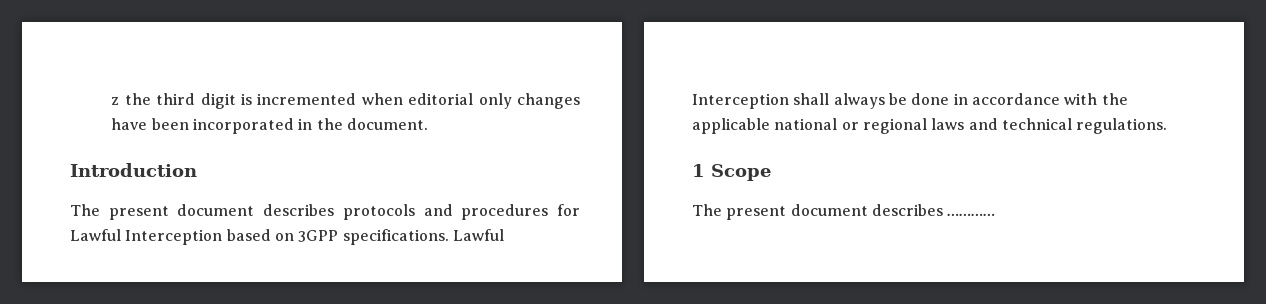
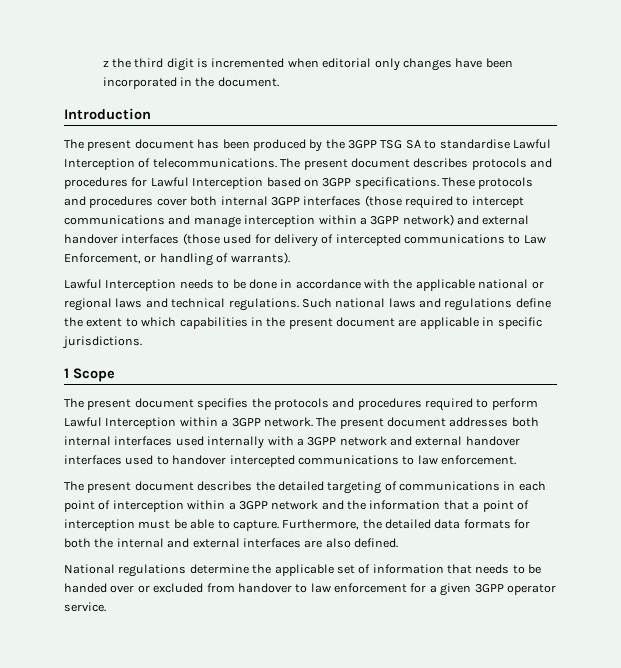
(255, 210) none -> [197,139,551,152] [64,158,410,170] has been produced by the 3GPP TSG SA to standardise Lawful Interception of telecommunications. The present document
[452,229,504,241] [692,93,885,109] Lawful Interception shall always -> [442,177,534,189] [64,195,524,209] [64,214,530,228] [64,233,546,247] [64,252,290,266] [64,279,230,291] These protocols and procedures cover both internal 3GPP interfaces (those required to intercept communications and manage interception within a 3GPP network) and external handover interfaces (those used for delivery of intercepted communications to Law Enforcement, or handling of warrants). // Lawful Interception needs to
[692,164,771,181] [692,204,996,220] // 1 Scope // The present document describes ………… -> [301,298,551,311] [64,317,542,329] [62,336,142,349] [64,368,115,382] [64,398,538,411] [64,417,539,429] [64,436,520,449] [64,455,516,467] [64,481,546,494] [64,500,529,512] [64,519,531,531] [64,538,398,548] [64,564,542,577] [64,583,556,596] [64,602,106,612] Such national laws and regulations define the extent to which capabilities in the present document are applicable in specific jurisdictions. // 1 Scope // The present document specifies the protocols and procedures required to perform Lawful Interception within a 3GPP network. The present document addresses both internal interfaces used internally with a 3GPP network and external handover interfaces used to handover intercepted communications to law enforcement. // The present document describes the detailed targeting of communications in each point of interception within a 3GPP network and the information that a point of interception must be able to capture. Furthermore, the detailed data formats for both the internal and external interfaces are also defined. // National regulations determine the applicable set of information that needs to be handed over or excluded from handover to law enforcement for a given 3GPP operator service.

